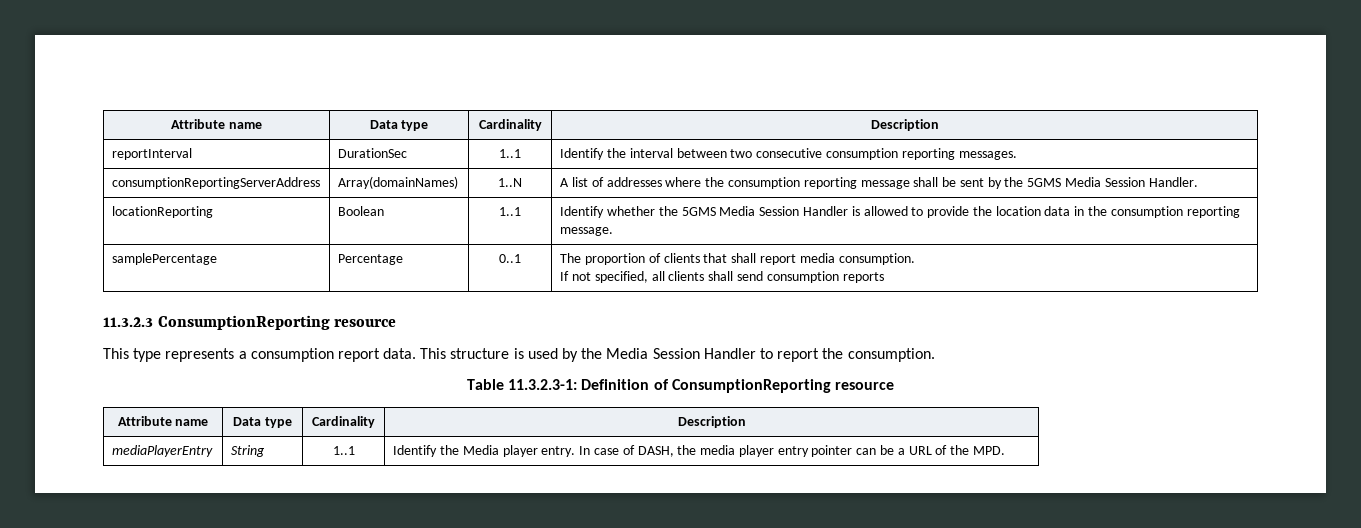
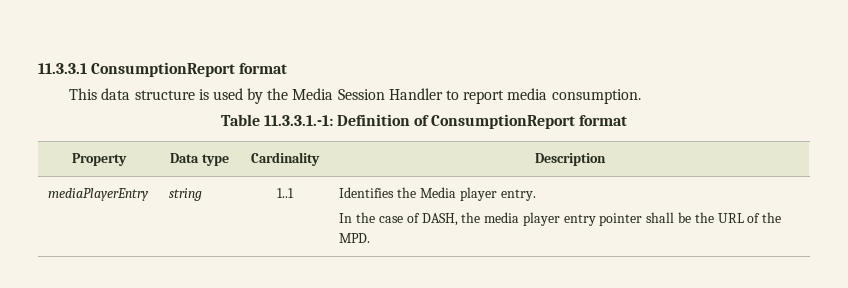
[171,119,262,129] [369,120,429,131] [478,119,542,131] [870,119,939,131] [112,148,193,160] [338,148,408,158] [499,149,521,158] [560,148,1017,160] [112,177,321,189] [338,176,459,189] [498,178,522,187] [560,177,1198,189] [112,206,214,218] [338,206,385,216] [499,207,521,216] [560,206,1240,218] [560,227,614,236] [112,253,218,265] [338,254,404,265] [499,254,521,263] [560,253,915,265] [560,271,884,283] [103,315,397,330] [103,348,447,362] Attribute name | Data type | Cardinality | Description // reportInterval | DurationSec | 1..1 | Identify the interval between two consecutive consumption reporting messages. // consumptionReportingServerAddress | Array(domainNames) | 1..N | A list of addresses where the consumption reporting message shall be sent by the 5GMS Media Session Handler. // locationReporting | Boolean | 1..1 | Identify whether the 5GMS Media Session Handler is allowed to provide the location data in the consumption reporting message. // samplePercentage | Percentage | 0..1 | The proportion of clients that shall report media consumption. // If not specified, all clients shall send consumption reports // 11.3.2.3 ConsumptionReporting resource // This type represents a consumption report data. This -> [38,62,288,77] [69,88,131,100] 11.3.3.1 ConsumptionReport format // This data
[822,348,844,359] the -> [507,88,548,100] media
[508,379,578,390] 11.3.2.3-1: -> [263,115,333,126] 11.3.3.1.-1:
[671,379,894,393] [117,416,209,426] ConsumptionReporting resource // Attribute name -> [431,114,628,129] [72,153,127,166] ConsumptionReport format // Property
[231,445,266,457] [332,446,355,455] [393,445,438,457] String | 1..1 | Identify -> [169,188,203,201] [276,188,294,198] [339,187,395,198] string | 1..1 | Identifies
[579,446,591,455] In -> [339,212,376,223] // In the
[856,445,905,455] can be a -> [646,212,714,223] shall be the

